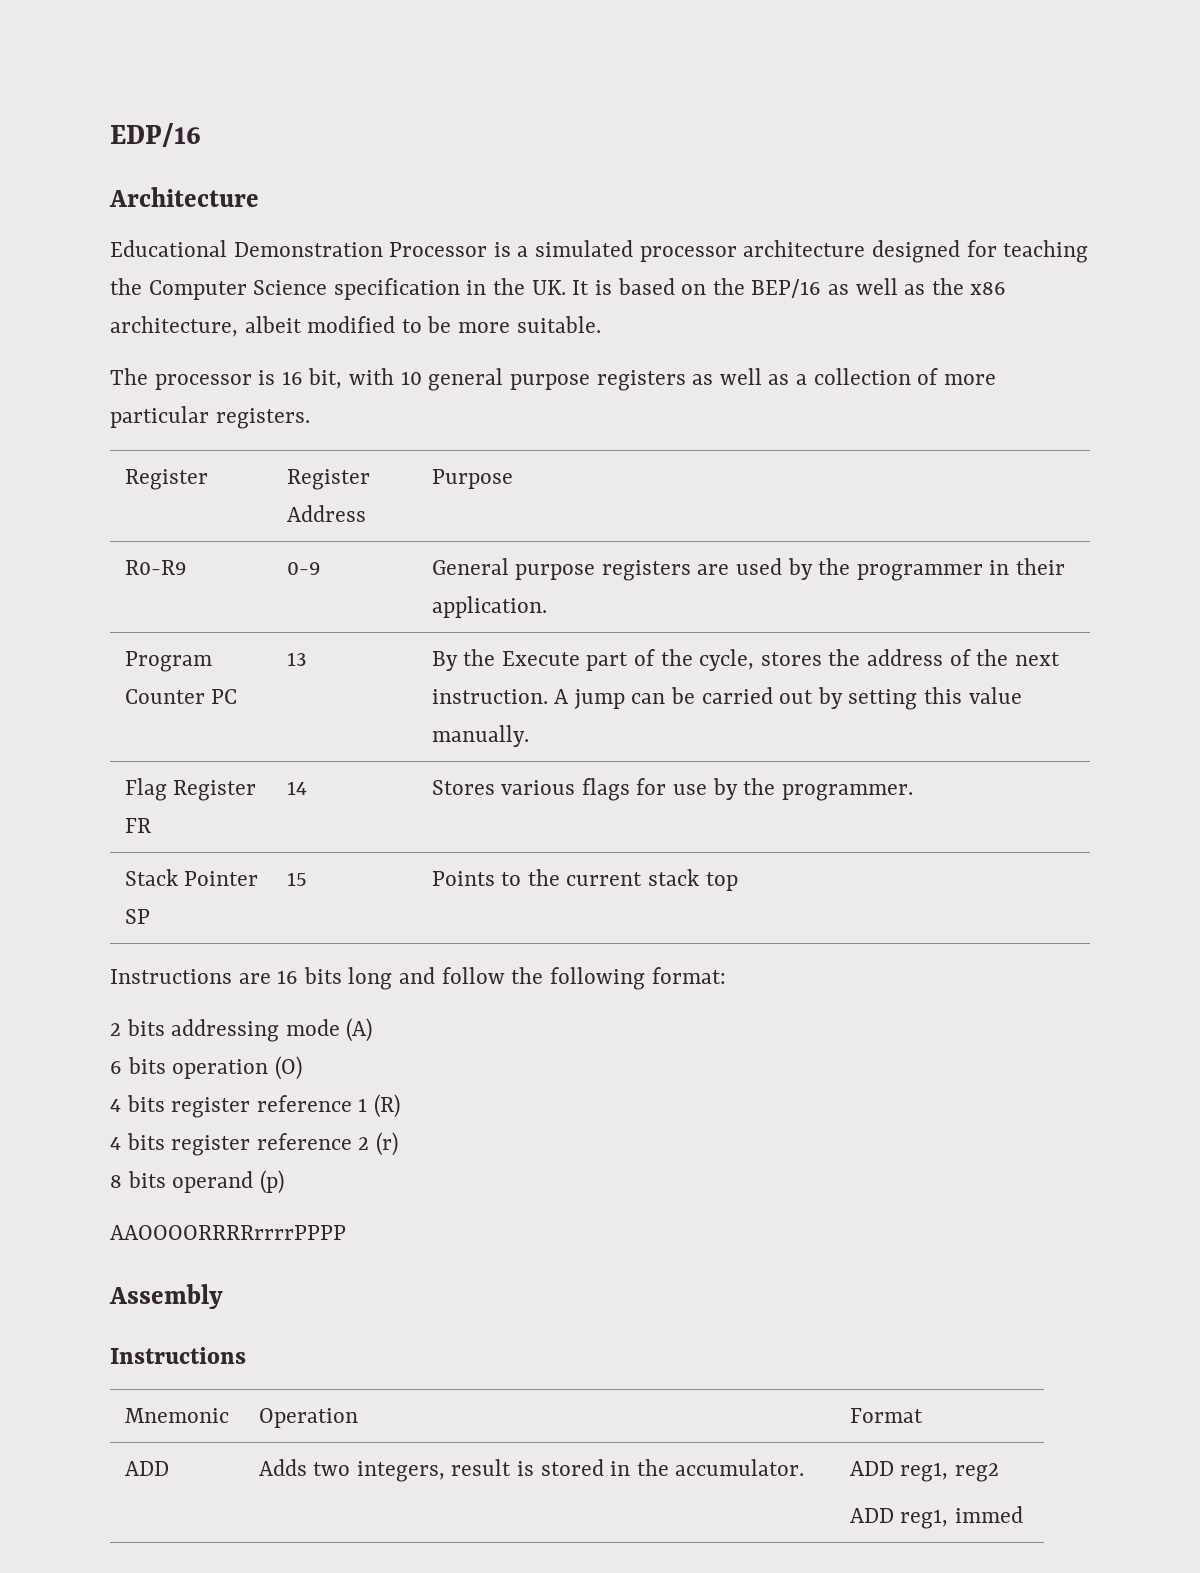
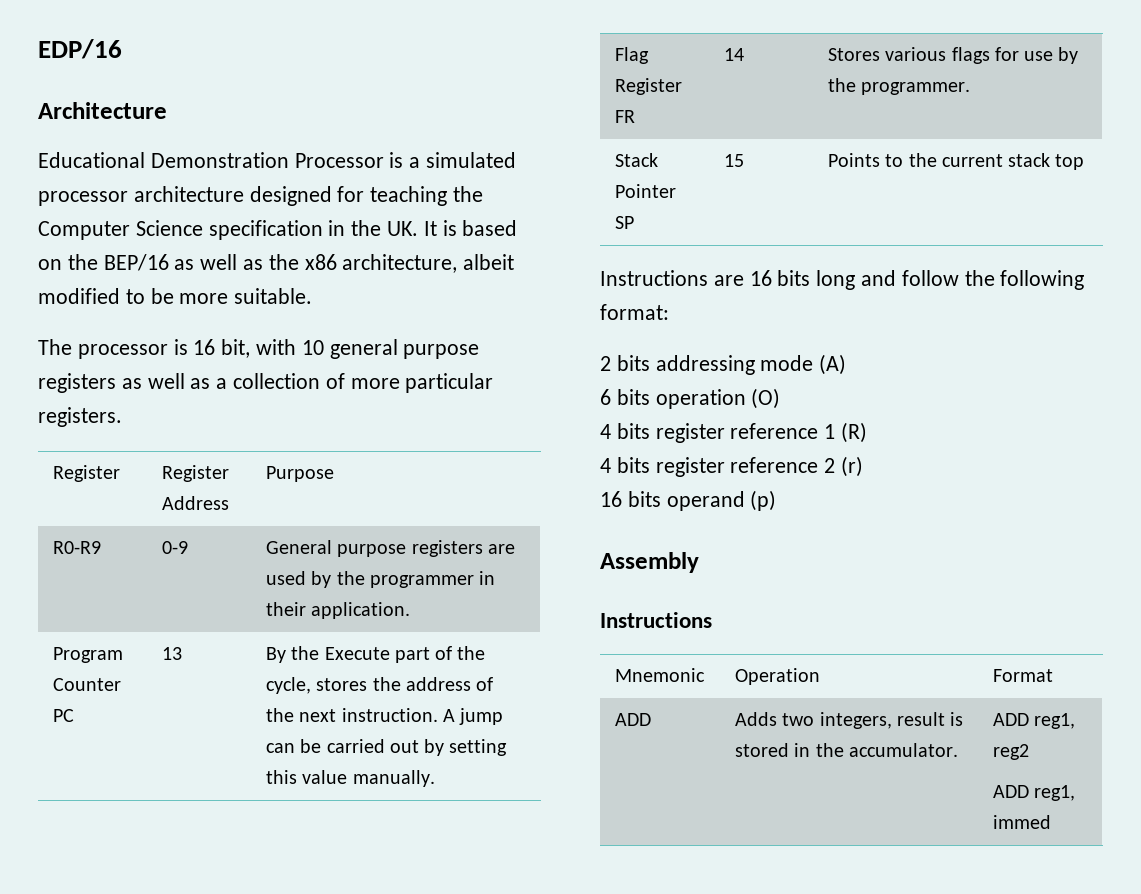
[110,1175,122,1188] 8 -> [600,491,622,507] 16
[110,1225,346,1240] // AAOOOORRRRrrrrPPPP -> (777, 500) none

